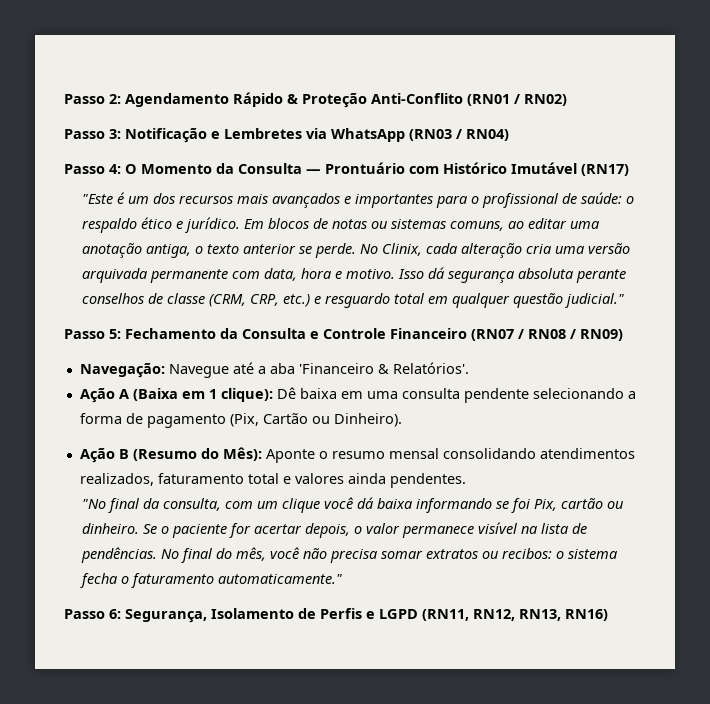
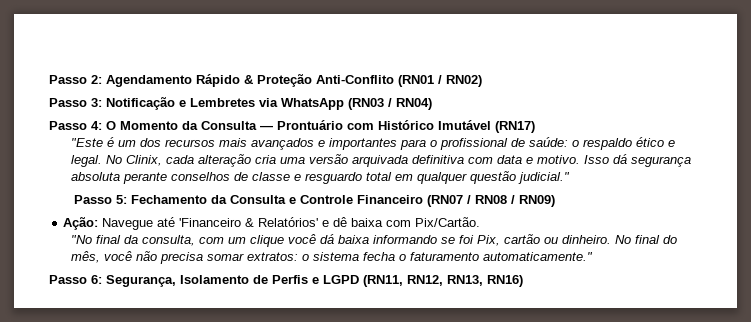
[184,217,599,233] [81,243,356,258] jurídico. Em blocos de notas ou sistemas comuns, ao editar uma anotação antiga, o texto anterior se perde. -> [70,155,102,167] legal.
[149,268,331,283] permanente com data, hora -> [411,155,522,164] definitiva com data
[208,294,310,307] (CRM, CRP, etc.) -> (290, 176) none
[79,363,165,378] Navegação: -> [63,217,99,230] Ação:
[257,362,469,374] [79,387,636,403] [79,413,402,428] [79,447,635,463] [79,473,466,488] a aba 'Financeiro & Relatórios'. // Ação A (Baixa em 1 clique): Dê baixa em uma consulta pendente selecionando a forma de pagamento (Pix, Cartão ou Dinheiro). // Ação B (Resumo do Mês): Aponte o resumo mensal consolidando atendimentos realizados, faturamento total e valores ainda pendentes. -> [179,217,481,227] 'Financeiro & Relatórios' e dê baixa com Pix/Cartão.
[142,522,587,538] [80,547,157,563] Se o paciente for acertar depois, o valor permanece visível na lista de pendências. -> (611, 239) none
[425,548,552,559] extratos ou recibos: -> [246,252,298,261] extratos:

